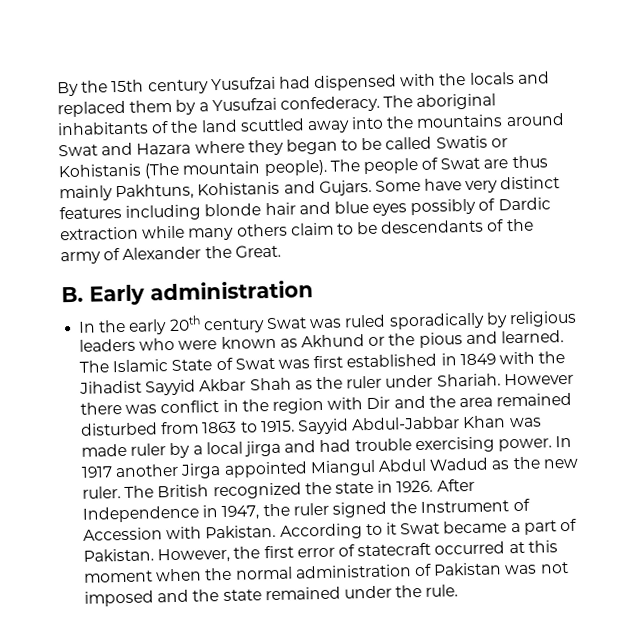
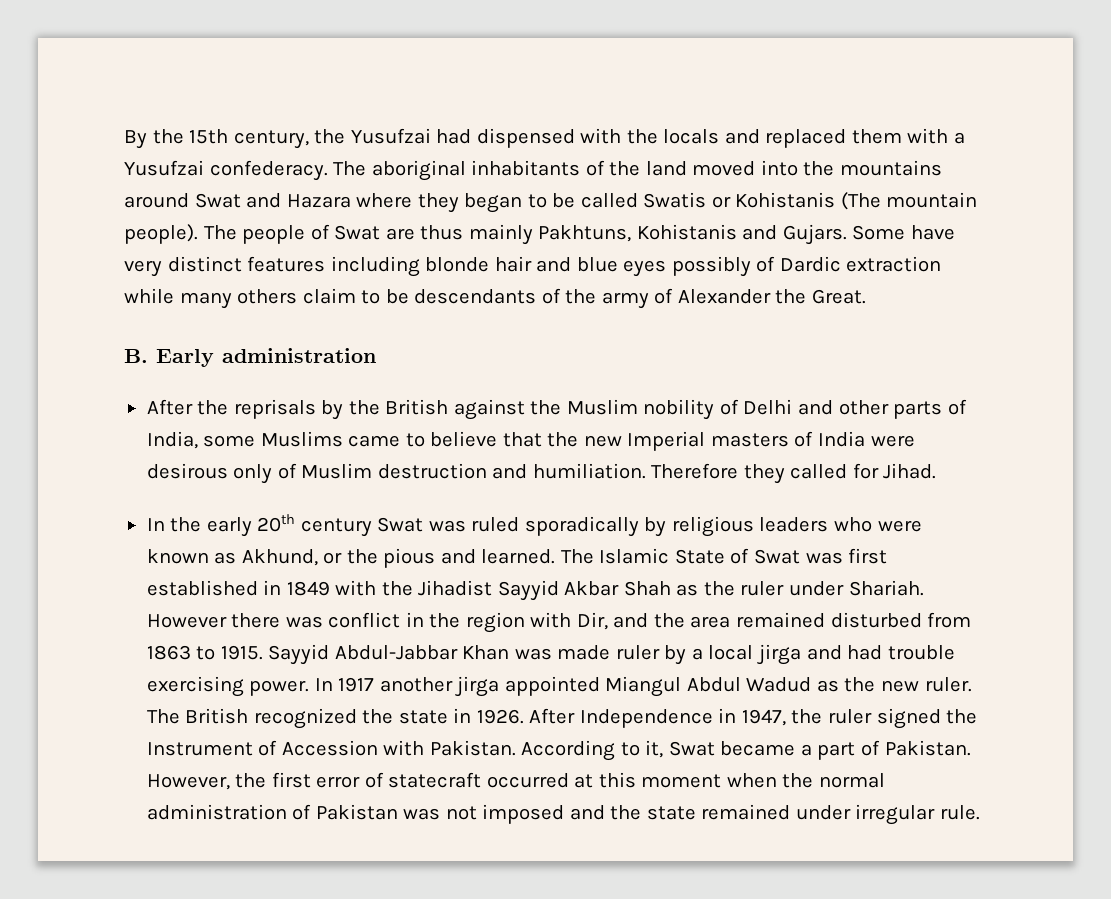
[147,79,209,95] century -> [233,129,346,149] century, the
[175,99,197,115] by -> [907,128,949,144] with
[239,118,350,134] scuttled away -> [692,161,756,176] moved
(314, 290) none -> [146,399,967,420] [146,431,915,451] [146,463,937,484] // After the reprisals by the British against the Muslim nobility of Delhi and other parts of India, some Muslims came to believe that the new Imperial masters of India were desirous only of Muslim destruction and humiliation. Therefore they called for Jihad.
[300,334,365,348] Akhund -> [241,549,318,566] Akhund,
[366,396,391,410] Dir -> [576,612,608,630] Dir,
[180,463,222,479] Jirga -> [455,676,500,697] jirga
[385,522,397,535] it -> [645,740,664,758] it,
[395,584,423,598] the -> [855,804,936,825] irregular

